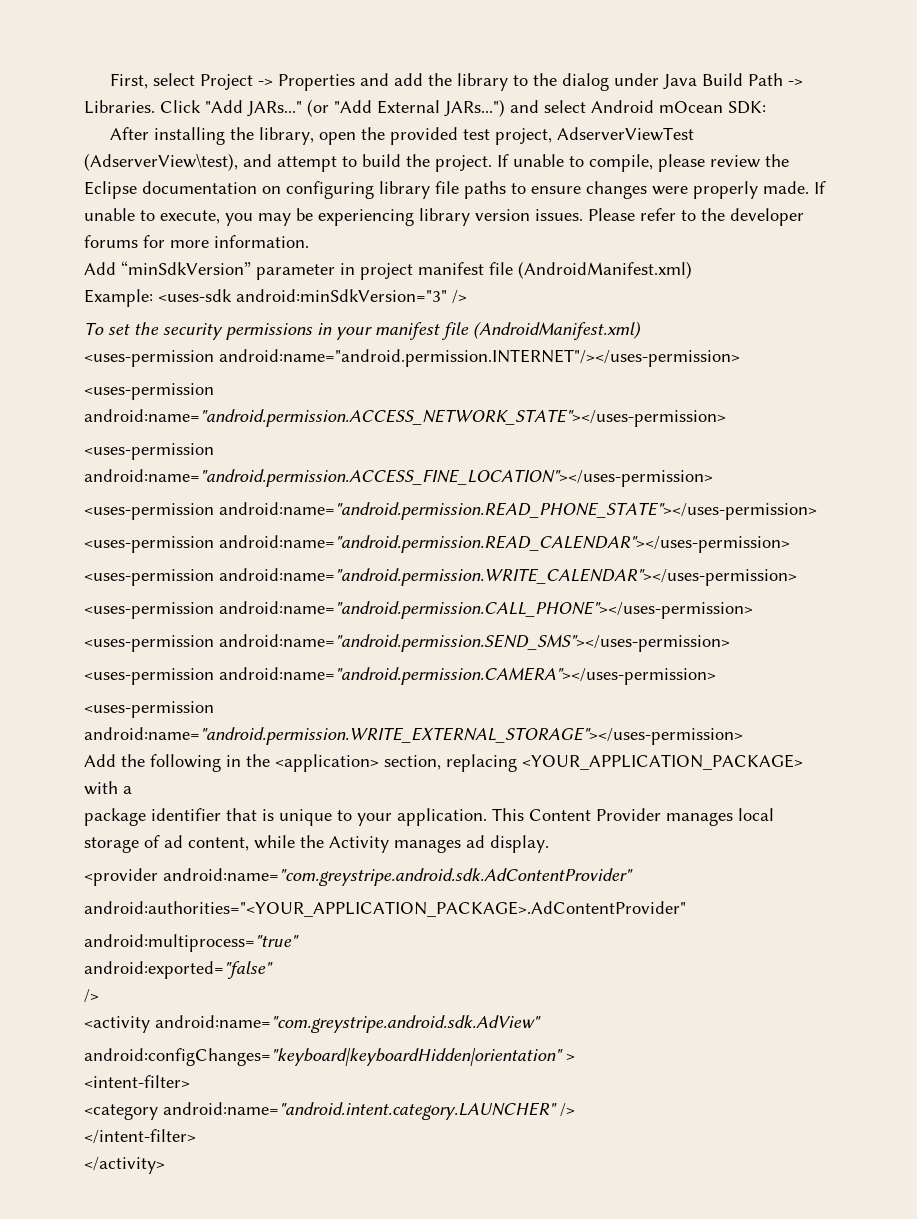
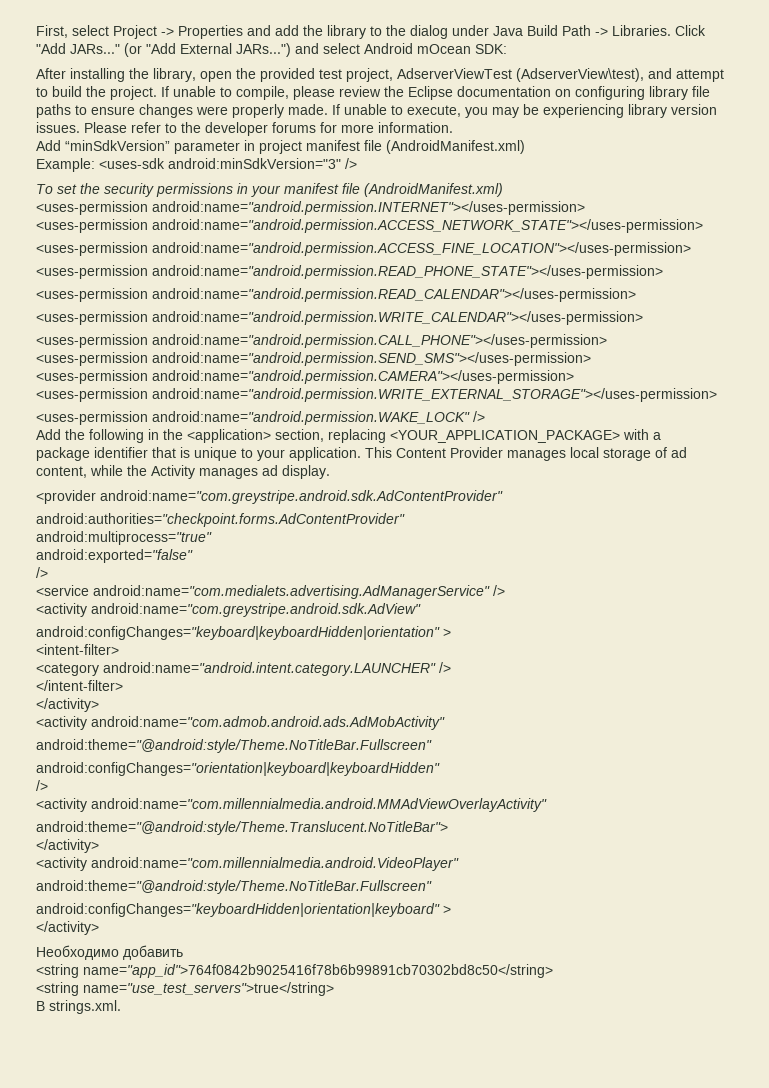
[219,349,740,367] android:name="android.permission.INTERNET"/></uses-permission> -> [152,201,585,215] android:name="android.permission.INTERNET"></uses-permission>
(743, 736) none -> [36,411,485,425] // <uses-permission android:name="android.permission.WAKE_LOCK" />
[84,901,686,917] android:authorities="<YOUR_APPLICATION_PACKAGE>.AdContentProvider" -> [36,513,405,527] android:authorities="checkpoint.forms.AdContentProvider"
(99, 996) none -> [36,585,505,599] // <service android:name="com.medialets.advertising.AdManagerService" />
(165, 1165) none -> [36,716,445,730] [36,739,432,753] [36,762,440,776] [36,780,48,791] [36,798,547,812] [36,821,448,835] [36,839,99,853] [36,857,459,871] [36,880,432,894] [36,903,451,917] [36,921,99,935] [36,945,183,960] [36,964,553,978] [36,982,334,996] [36,1000,121,1014] // <activity android:name="com.admob.android.ads.AdMobActivity" // android:theme="@android:style/Theme.NoTitleBar.Fullscreen" // android:configChanges="orientation|keyboard|keyboardHidden" // /> // <activity android:name="com.millennialmedia.android.MMAdViewOverlayActivity" // android:theme="@android:style/Theme.Translucent.NoTitleBar"> // </activity> // <activity android:name="com.millennialmedia.android.VideoPlayer" // android:theme="@android:style/Theme.NoTitleBar.Fullscreen" // android:configChanges="keyboardHidden|orientation|keyboard" > // </activity> // Необходимо добавить // <string name="app_id">764f0842b9025416f78b6b99891cb70302bd8c50</string> // <string name="use_test_servers">true</string> // В strings.xml.

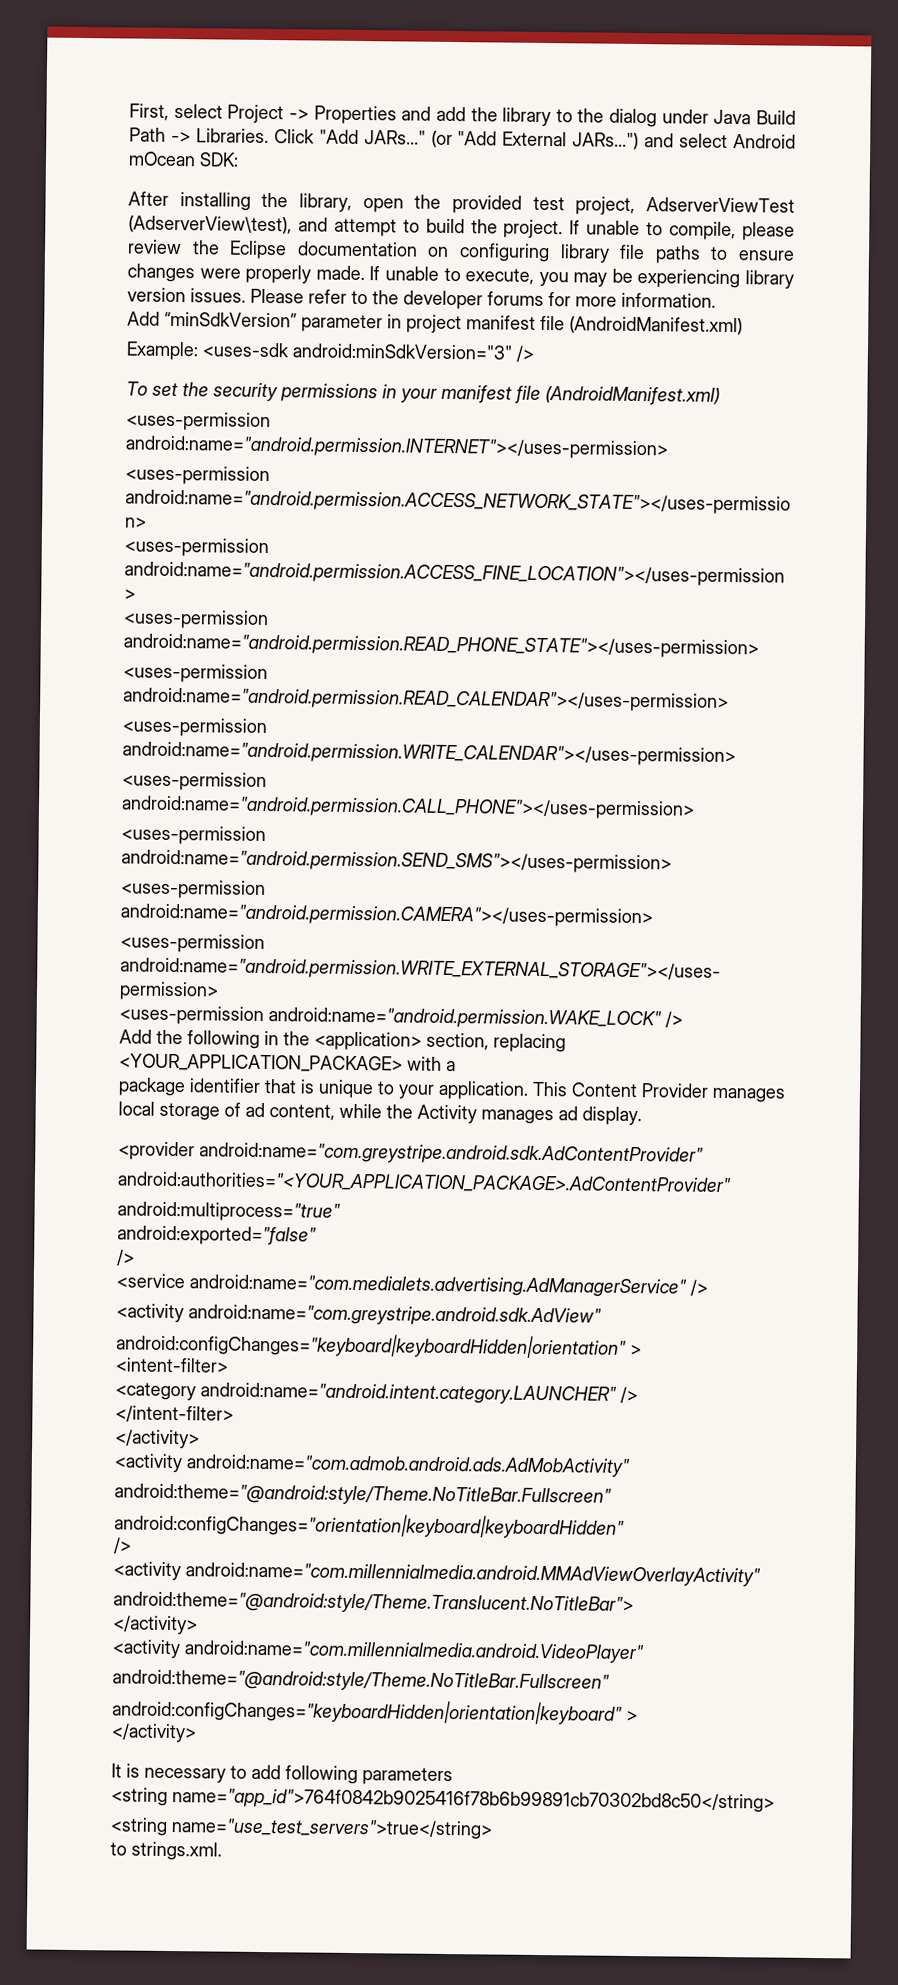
[36,513,405,527] android:authorities="checkpoint.forms.AdContentProvider" -> [117,1171,732,1195] android:authorities="<YOUR_APPLICATION_PACKAGE>.AdContentProvider"
[36,945,183,960] Необходимо добавить -> [111,1763,453,1786] It is necessary to add following parameters
[36,1001,45,1011] В -> [110,1842,127,1856] to

